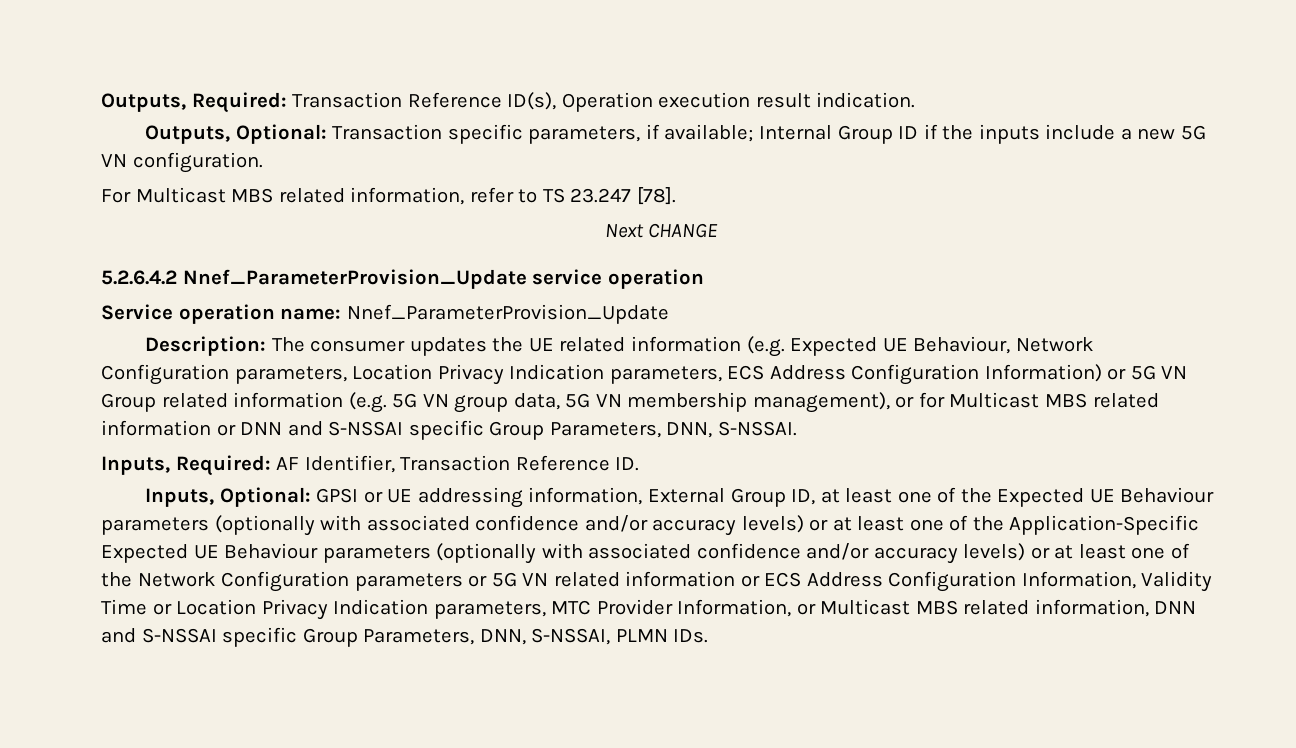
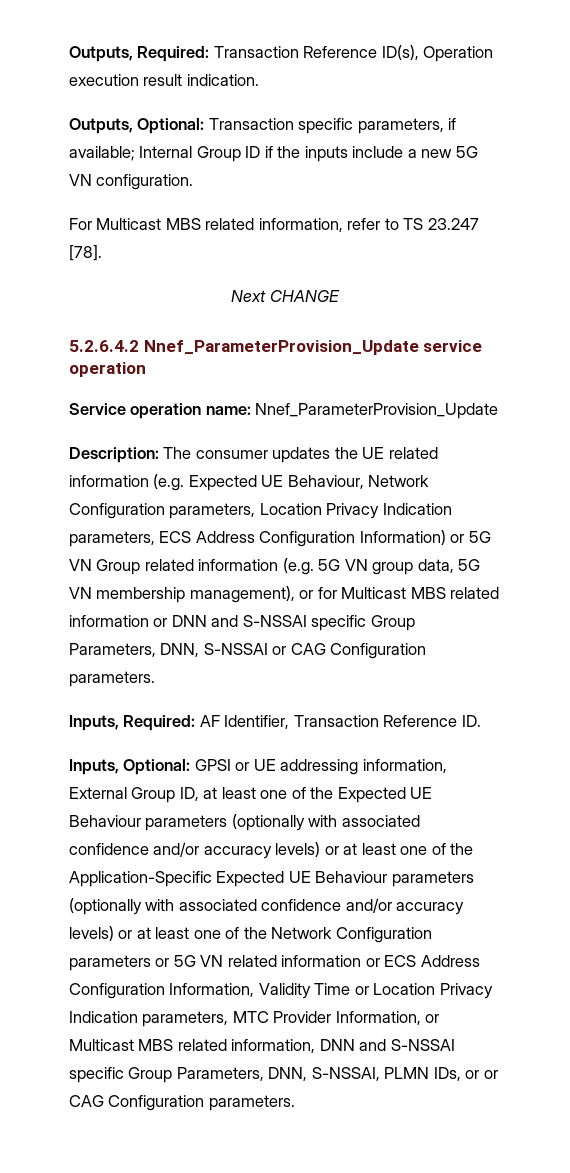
[717,421,797,436] S-NSSAI. -> [203,643,427,659] [69,671,155,687] S-NSSAI or CAG Configuration parameters.
[673,629,709,643] IDs. -> [433,1067,498,1081] [69,1095,295,1111] IDs, or or CAG Configuration parameters.

